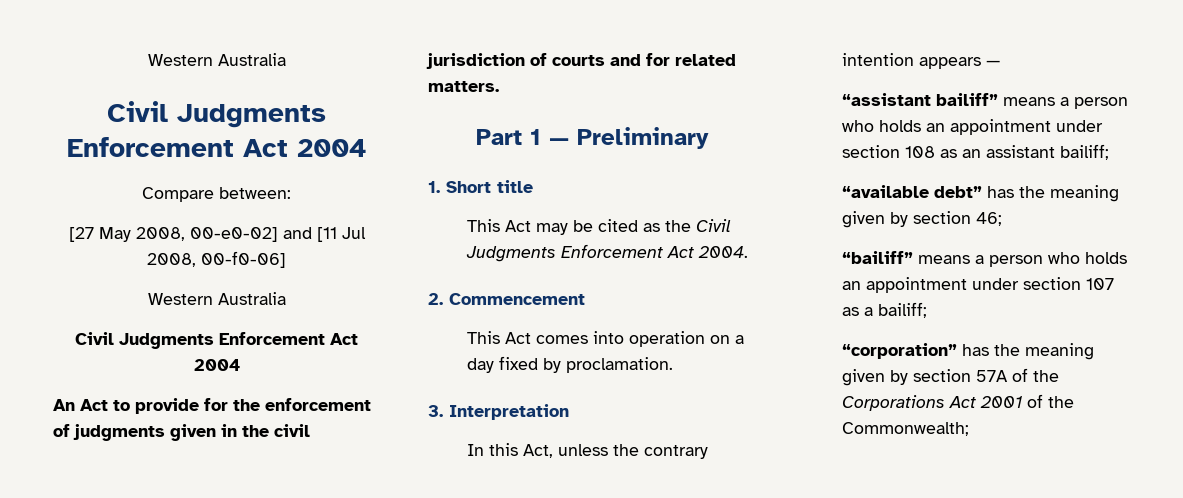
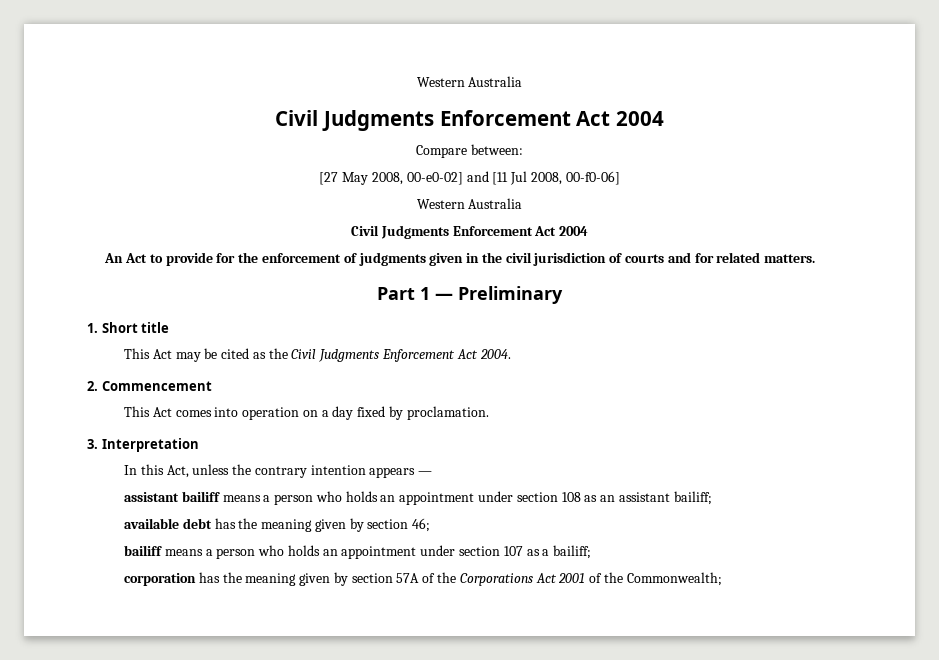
[841,93,998,106] “assistant bailiff” -> [123,491,220,502] assistant bailiff
[841,185,982,198] “available debt” -> [123,518,212,529] available debt
[841,251,913,264] “bailiff” -> [123,545,162,556] bailiff
[841,343,957,359] “corporation” -> [123,573,196,586] corporation

